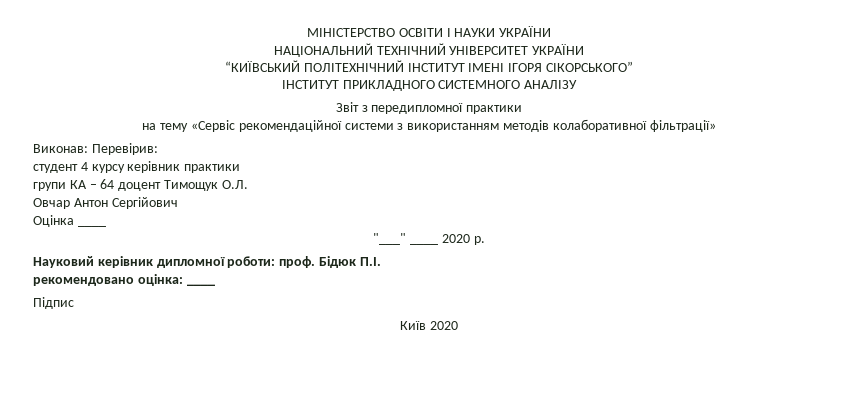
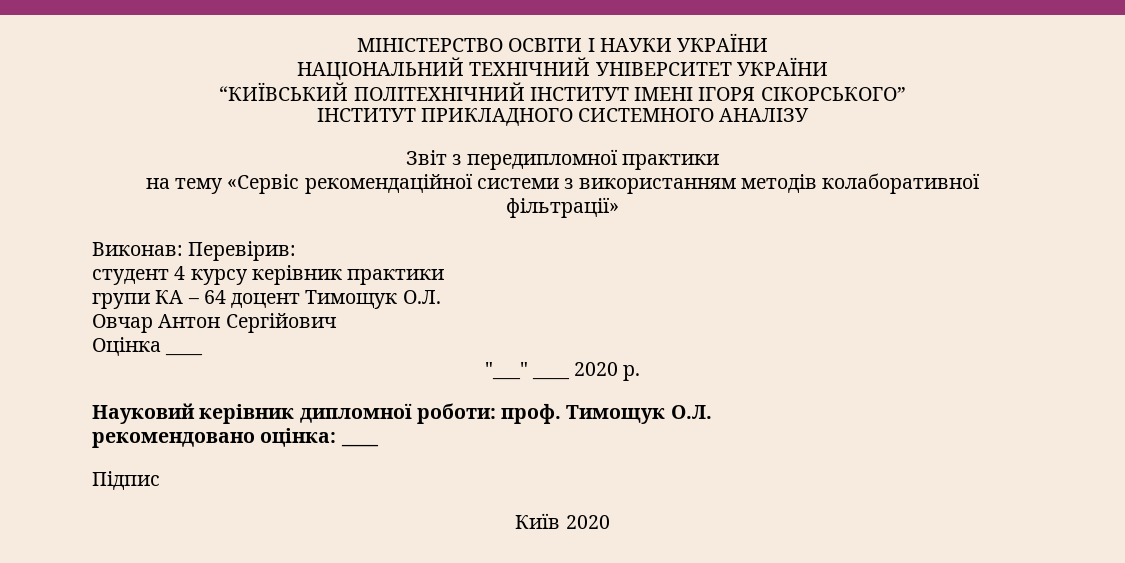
[318,256,381,268] Бідюк П.І. -> [566,405,712,424] Тимощук О.Л.

